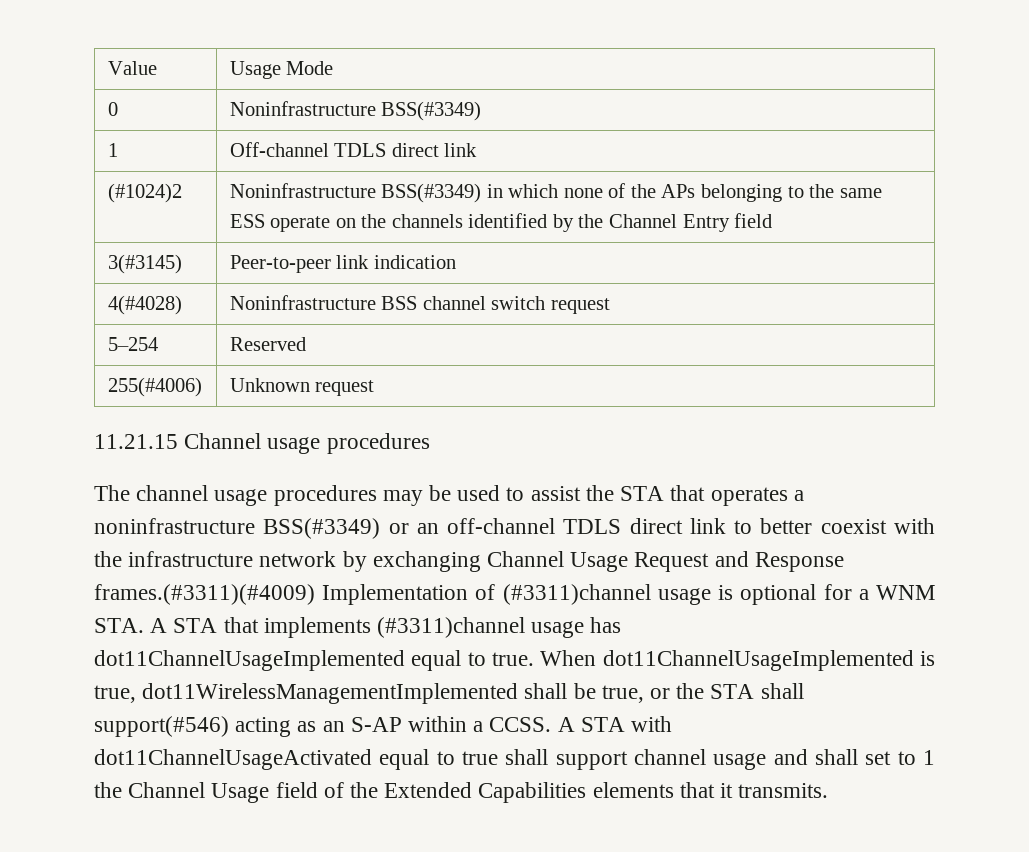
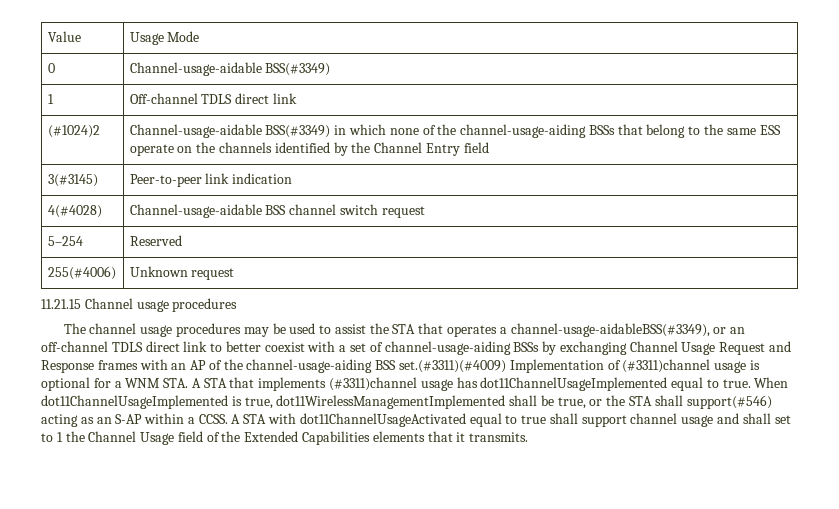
[229,101,376,116] Noninfrastructure -> [129,62,262,76] Channel-usage-aidable
[229,183,376,198] Noninfrastructure -> [129,124,262,138] Channel-usage-aidable
[661,184,782,202] APs belonging -> [460,124,686,138] channel-usage-aiding BSSs that belong
[229,295,376,310] Noninfrastructure -> [129,204,262,218] Channel-usage-aidable
[94,518,381,539] noninfrastructure BSS(#3349) -> [510,323,710,337] channel-usage-aidableBSS(#3349),
[94,551,337,567] the infrastructure network -> [339,341,540,355] a set of channel-usage-aiding BSSs
[94,584,315,605] frames.(#3311)(#4009) -> [97,359,507,373] frames with an AP of the channel-usage-aiding BSS set.(#3311)(#4009)

